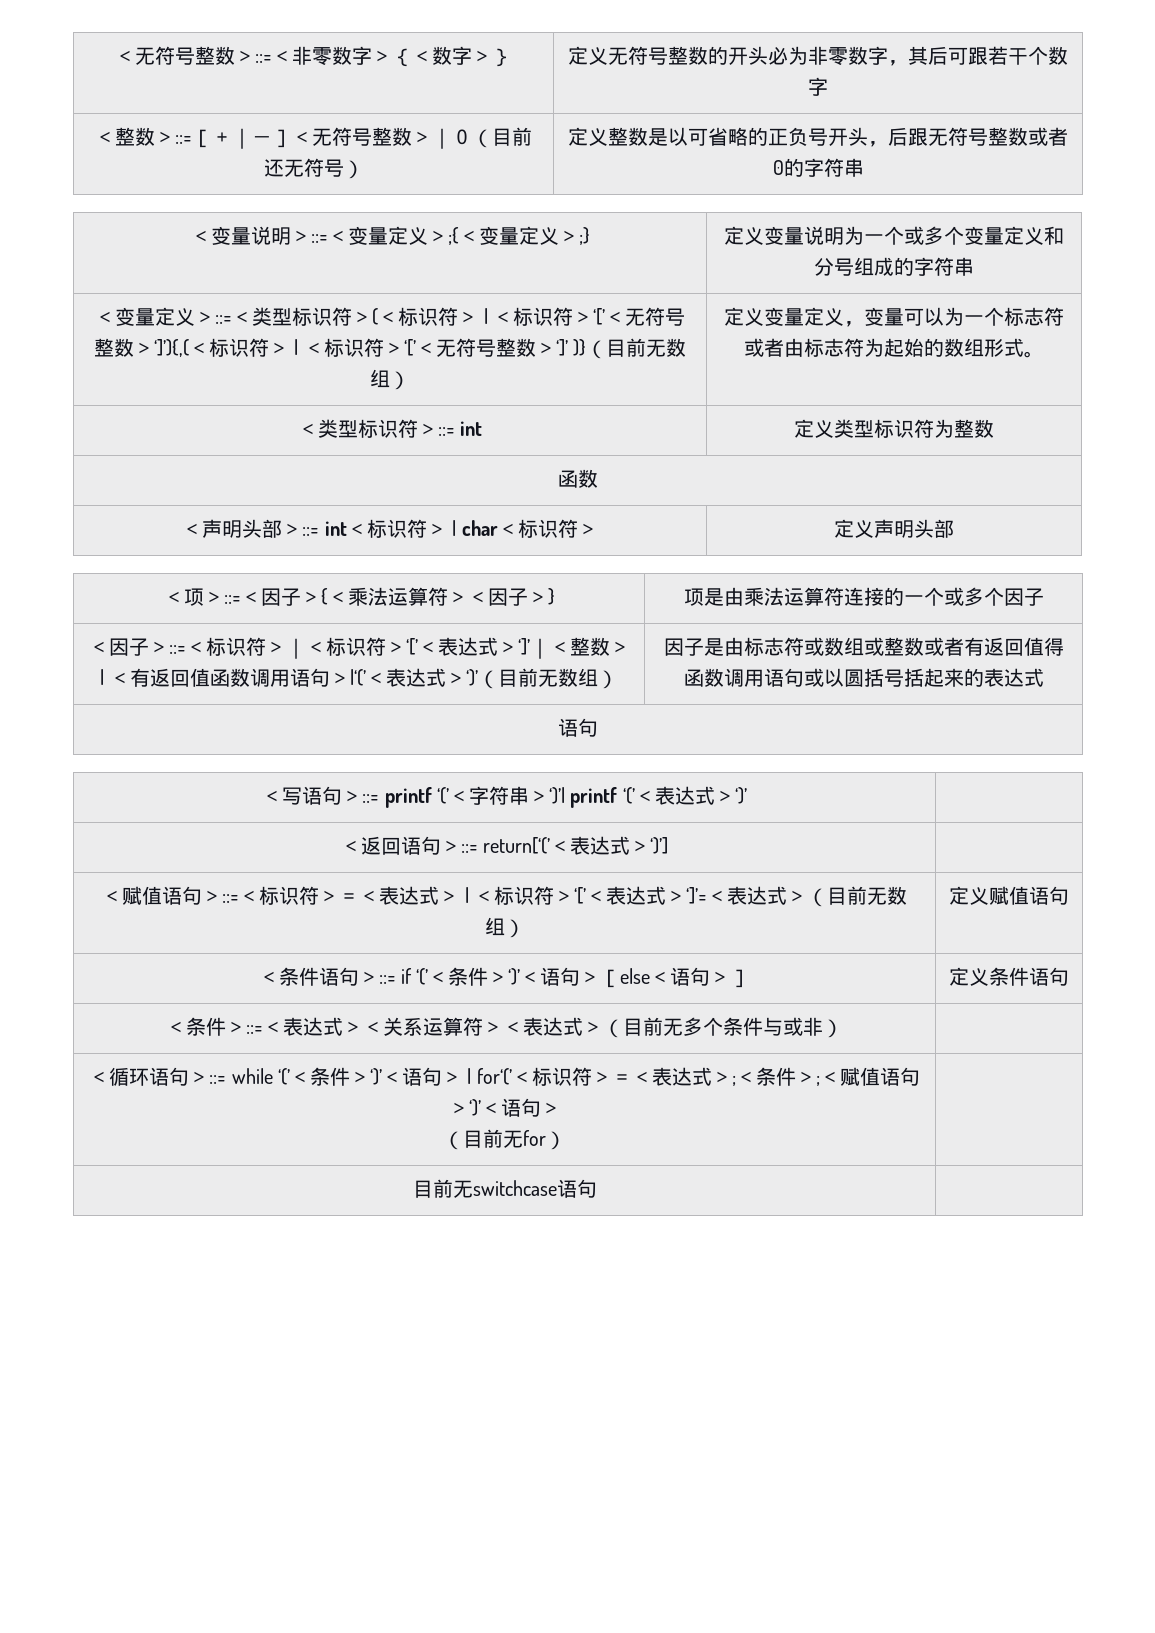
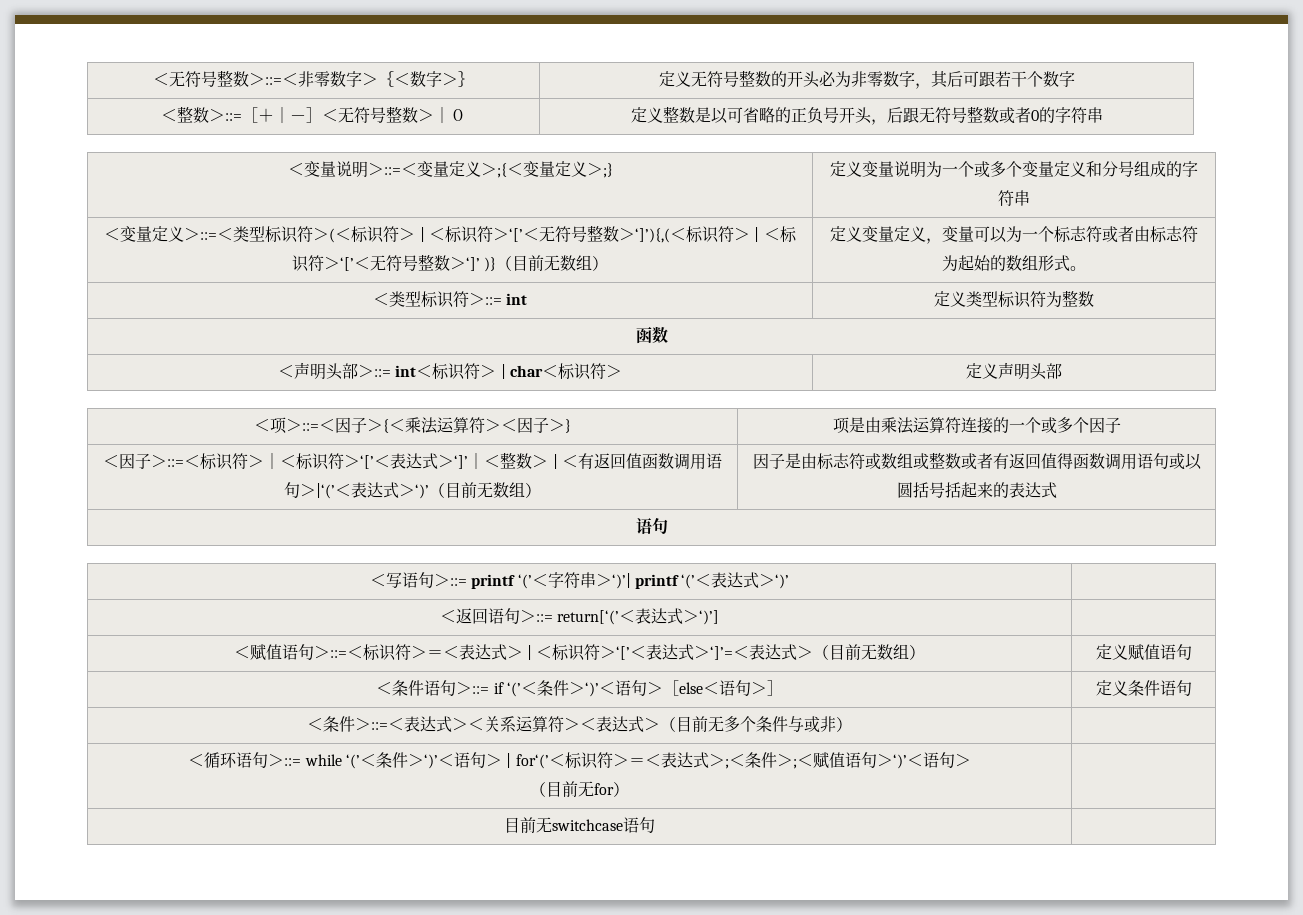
[472,127,532,148] [263,158,364,179] （目前还无符号） -> (466, 115) none

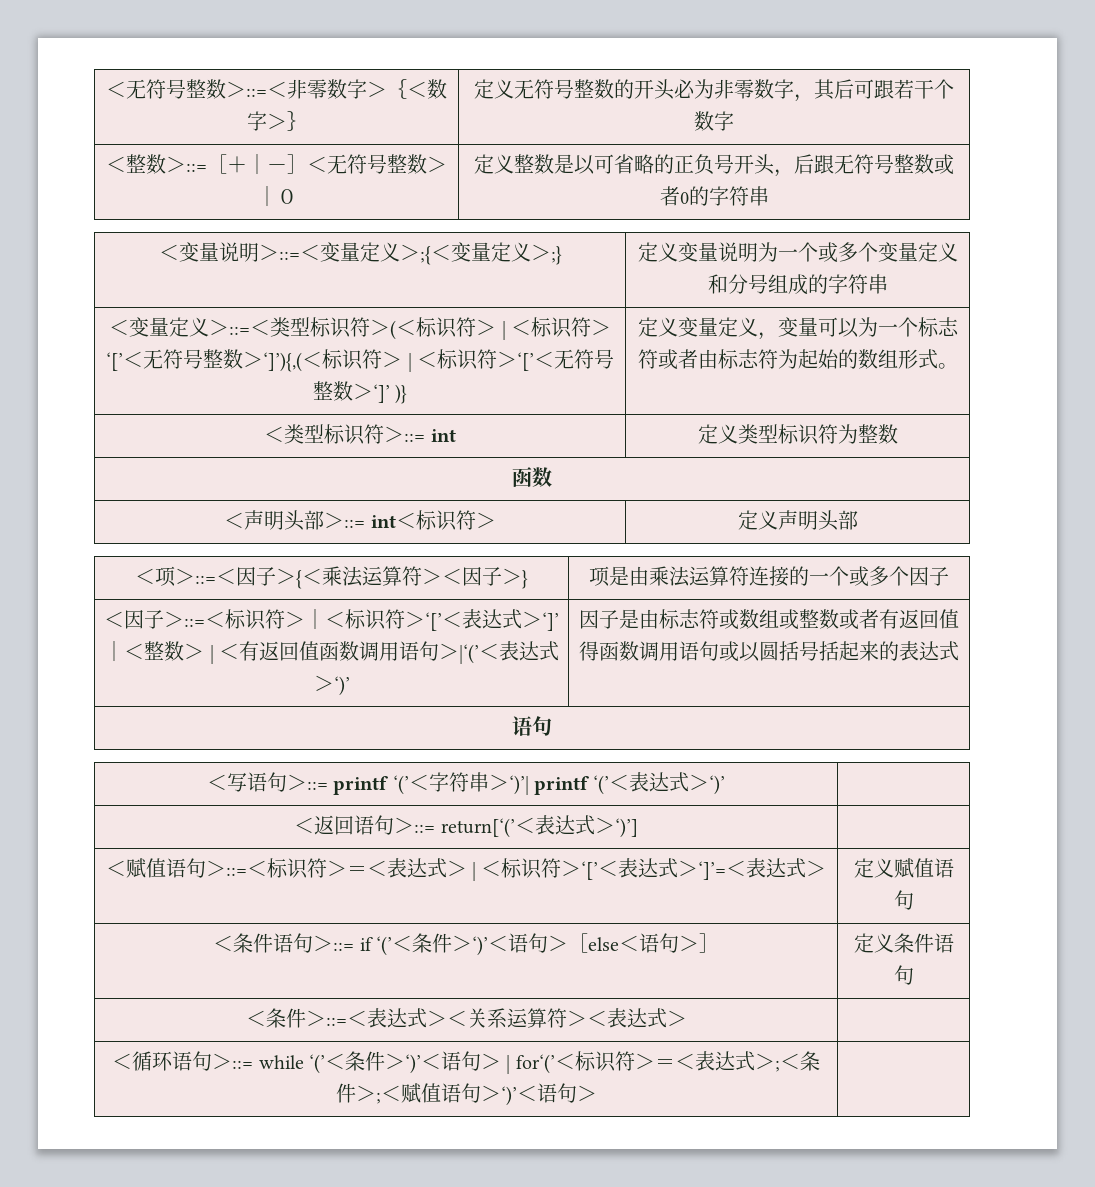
[496,255,609,271] （目前无数组） -> (408, 394) none
[500,363,622,380] | char＜标识符＞ -> (496, 520) none
[429,482,541,498] （目前无数组） -> (350, 686) none
[813,644,926,660] （目前无数组） -> (827, 868) none
[660,716,852,733] （目前无多个条件与或非） -> (687, 1018) none
[530,781,629,797] [504,817,655,833] // （目前无for） | // 目前无switchcase语句 -> (597, 1093) none

